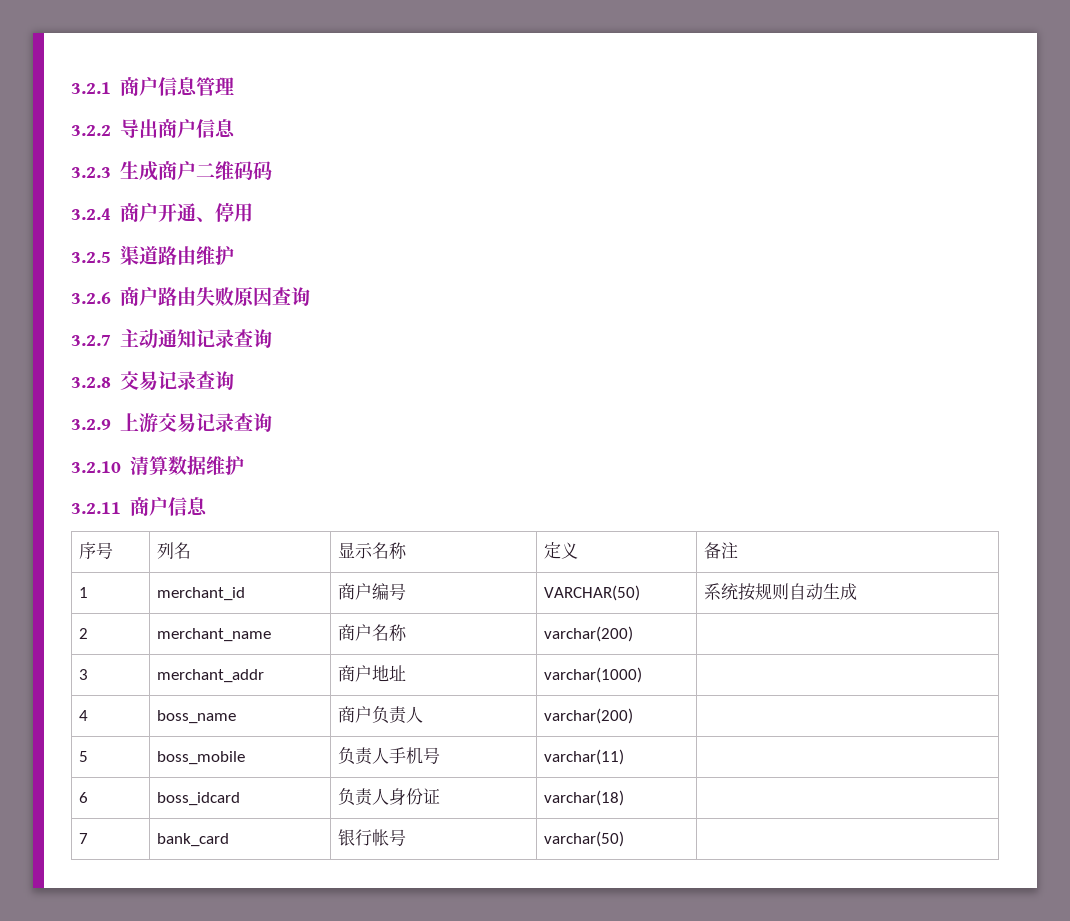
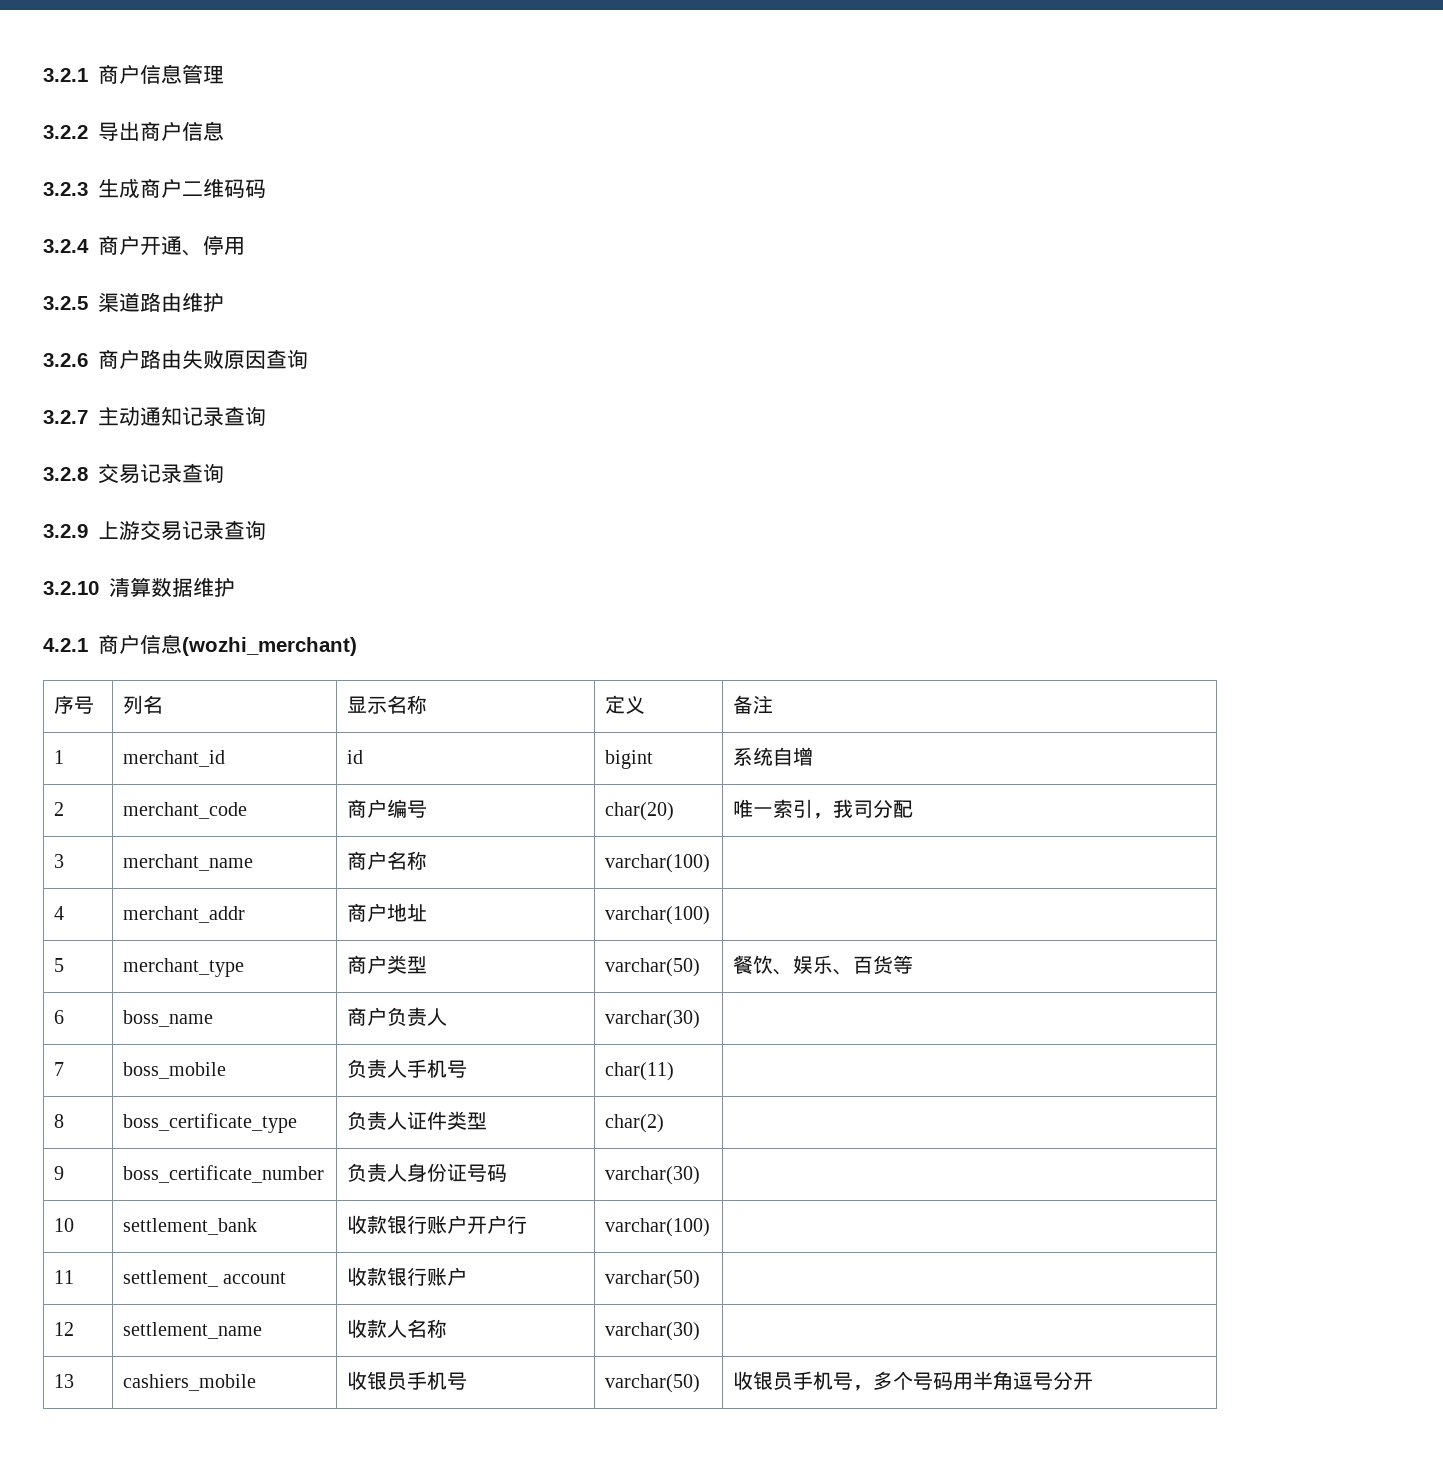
[71,497,208,516] 3.2.11商户信息 -> [43,634,357,656] 4.2.1商户信息(wozhi_merchant)
[337,583,406,600] [543,585,640,601] [703,583,857,601] [78,628,88,639] 商户编号 | VARCHAR(50) | 系统按规则自动生成 // 2 -> [346,750,363,764] [604,750,653,769] [732,747,813,766] [53,802,64,816] [122,802,247,819] [346,799,427,818] [604,802,674,821] [732,799,913,819] [53,854,64,868] id | bigint | 系统自增 // 2 | merchant_code | 商户编号 | char(20) | 唯一索引，我司分配 // 3
[543,626,633,642] [78,669,88,680] varchar(200) | // 3 -> [604,854,710,873] [53,906,64,920] varchar(100) | // 4
[543,667,642,683] [78,710,88,721] varchar(1000) | // 4 -> [604,906,710,925] [53,958,64,972] [122,958,244,977] [346,955,427,974] [604,958,700,977] [732,955,913,975] [53,1010,64,1024] varchar(100) | // 5 | merchant_type | 商户类型 | varchar(50) | 餐饮、娱乐、百货等 // 6
[543,708,633,724] [78,751,88,762] varchar(200) | // 5 -> [604,1010,700,1029] [53,1062,64,1076] varchar(30) | // 7
[543,749,624,765] [78,792,88,803] [156,792,240,806] [337,788,440,806] [543,790,624,806] [78,833,88,844] [156,833,229,847] [337,829,406,846] [543,831,624,847] varchar(11) | // 6 | boss_idcard | 负责人身份证 | varchar(18) | // 7 | bank_card | 银行帐号 | varchar(50) | -> [604,1062,674,1081] [53,1114,64,1128] [122,1113,297,1133] [346,1111,487,1131] [604,1114,664,1133] [53,1166,64,1180] [122,1165,324,1183] [346,1163,507,1183] [604,1166,700,1185] [53,1218,74,1232] [122,1218,257,1235] [346,1215,527,1234] [604,1218,710,1237] [53,1270,74,1284] [122,1270,287,1287] [346,1267,467,1286] [604,1270,700,1289] [53,1322,74,1336] [122,1322,262,1339] [346,1319,447,1338] [604,1322,700,1341] [53,1374,74,1388] [122,1374,256,1391] [346,1371,467,1391] [604,1374,700,1393] [732,1371,1093,1391] char(11) | // 8 | boss_certificate_type | 负责人证件类型 | char(2) | // 9 | boss_certificate_number | 负责人身份证号码 | varchar(30) | // 10 | settlement_bank | 收款银行账户开户行 | varchar(100) | // 11 | settlement_ account | 收款银行账户 | varchar(50) | // 12 | settlement_name | 收款人名称 | varchar(30) | // 13 | cashiers_mobile | 收银员手机号 | varchar(50) | 收银员手机号，多个号码用半角逗号分开

